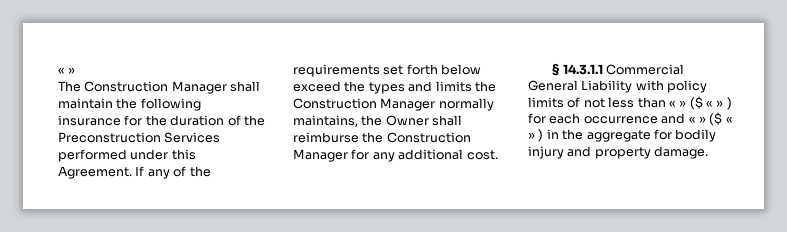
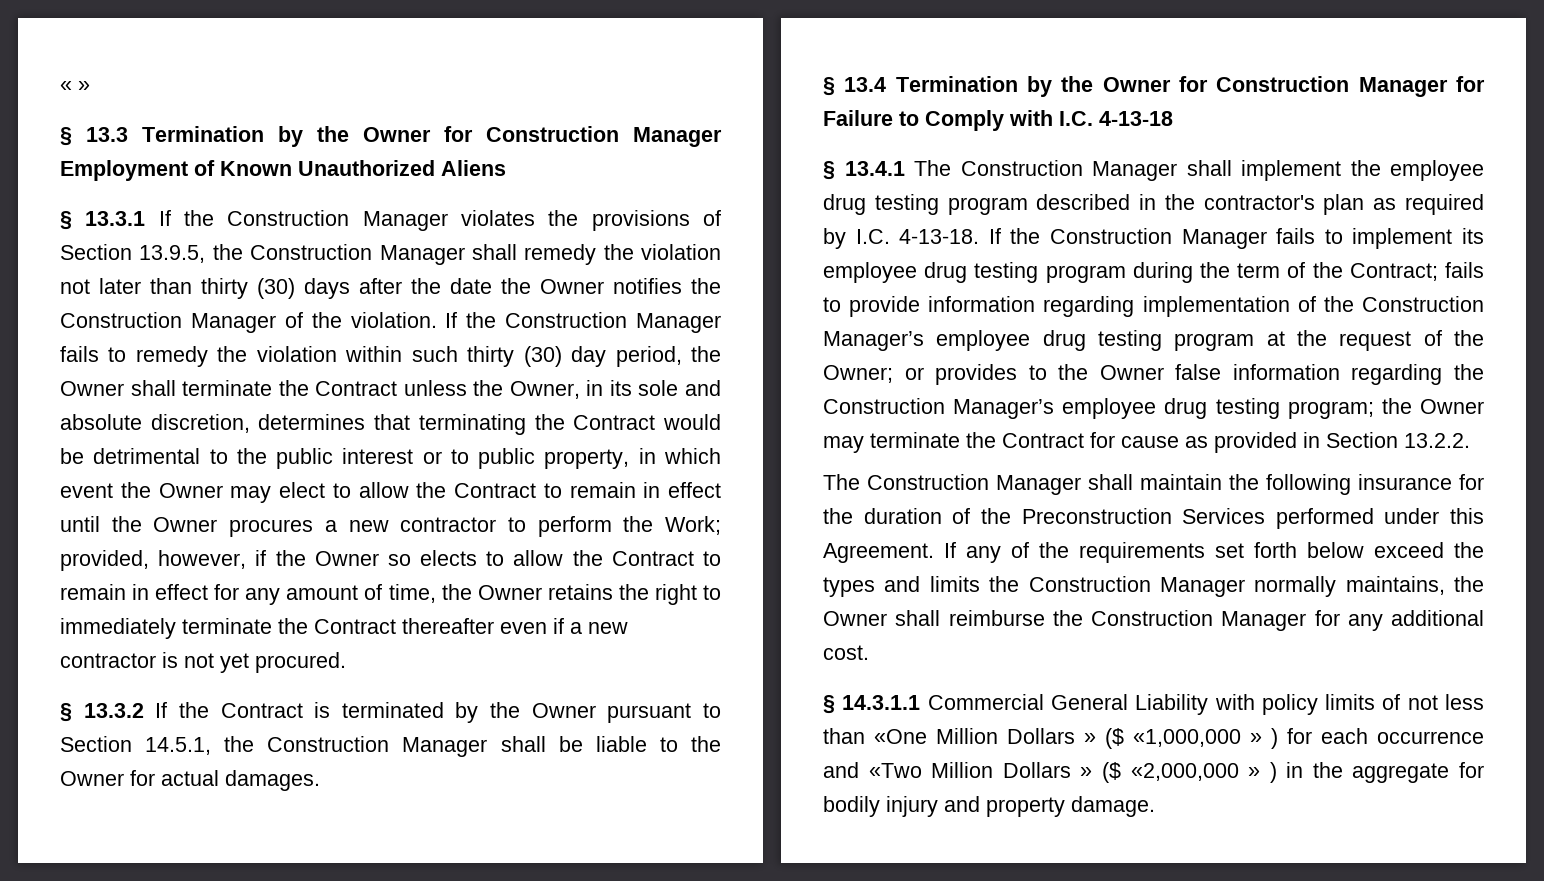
[58,67,76,74] « » -> [60,81,90,92] [60,126,722,147] [60,160,506,181] [60,210,721,231] [60,244,721,265] [60,278,721,299] [60,312,721,333] [60,346,721,367] [60,380,721,399] [60,414,721,435] [60,448,721,469] [60,482,721,503] [60,516,721,537] [60,550,721,571] [60,584,722,605] [60,618,628,639] [60,652,346,673] [60,702,721,723] [60,736,721,757] [60,770,320,791] [823,76,1485,97] [823,110,1173,131] [823,160,1484,181] [823,194,1484,215] [823,228,1484,249] [823,262,1484,283] [823,296,1484,317] [823,330,1484,351] [823,364,1484,385] [823,398,1484,419] [823,432,1470,453] « » // § 13.3 Termination by the Owner for Construction Manager Employment of Known Unauthorized Aliens // § 13.3.1 If the Construction Manager violates the provisions of Section 13.9.5, the Construction Manager shall remedy the violation not later than thirty (30) days after the date the Owner notifies the Construction Manager of the violation. If the Construction Manager fails to remedy the violation within such thirty (30) day period, the Owner shall terminate the Contract unless the Owner, in its sole and absolute discretion, determines that terminating the Contract would be detrimental to the public interest or to public property, in which event the Owner may elect to allow the Contract to remain in effect until the Owner procures a new contractor to perform the Work; provided, however, if the Owner so elects to allow the Contract to remain in effect for any amount of time, the Owner retains the right to immediately terminate the Contract thereafter even if a new contractor is not yet procured. // § 13.3.2 If the Contract is terminated by the Owner pursuant to Section 14.5.1, the Construction Manager shall be liable to the Owner for actual damages. // § 13.4 Termination by the Owner for Construction Manager for Failure to Comply with I.C. 4-13-18 // § 13.4.1 The Construction Manager shall implement the employee drug testing program described in the contractor's plan as required by I.C. 4-13-18. If the Construction Manager fails to implement its employee drug testing program during the term of the Contract; fails to provide information regarding implementation of the Construction Manager’s employee drug testing program at the request of the Owner; or provides to the Owner false information regarding the Construction Manager’s employee drug testing program; the Owner may terminate the Contract for cause as provided in Section 13.2.2.
[668,96,713,110] « » ($ « -> [874,728,1241,749] «One Million Dollars » ($ «1,000,000
[688,112,733,126] « » ($ « -> [868,762,1239,783] «Two Million Dollars » ($ «2,000,000

